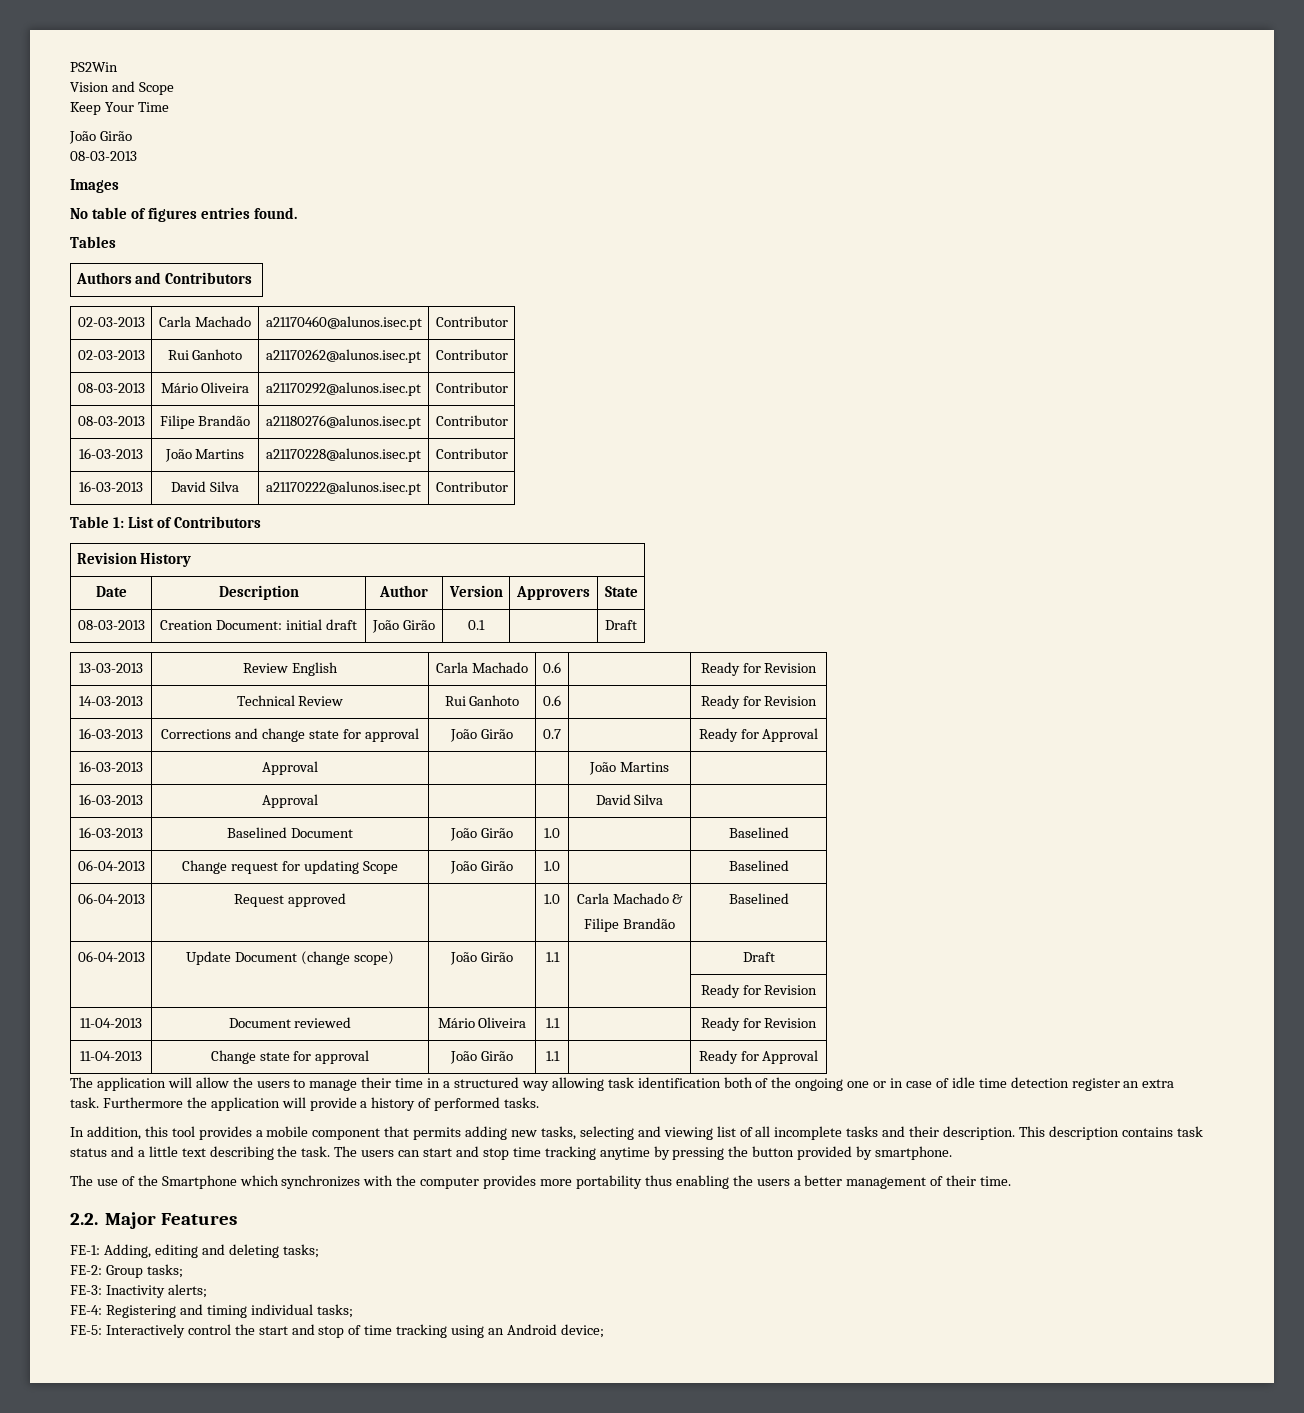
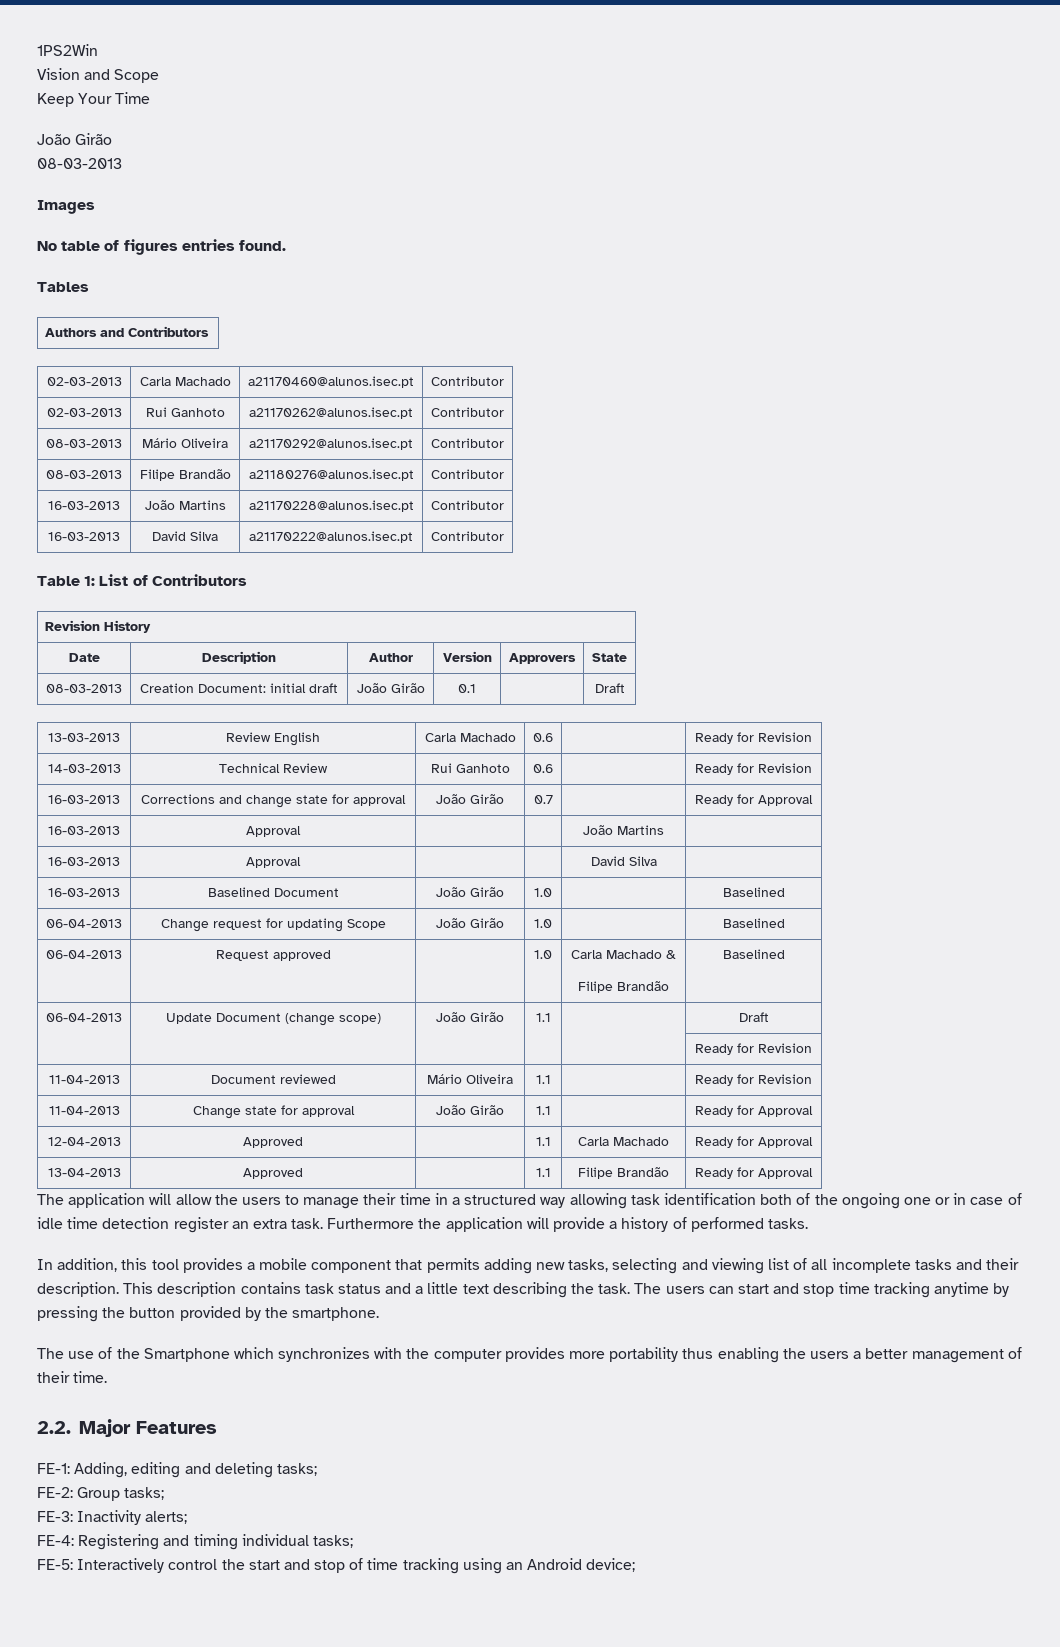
[70,62,118,72] PS2Win -> [37,44,98,56] 1PS2Win
(819, 1057) none -> [47,1137,121,1146] [243,1137,303,1148] [535,1137,551,1146] [578,1137,669,1146] [695,1136,813,1148] [47,1168,121,1177] [243,1168,303,1179] [535,1168,551,1177] [578,1167,669,1179] [695,1167,813,1179] // 12-04-2013 | Approved | | 1.1 | Carla Machado | Ready for Approval // 13-04-2013 | Approved | | 1.1 | Filipe Brandão | Ready for Approval
(873, 1153) none -> [264,1307,288,1318] the

